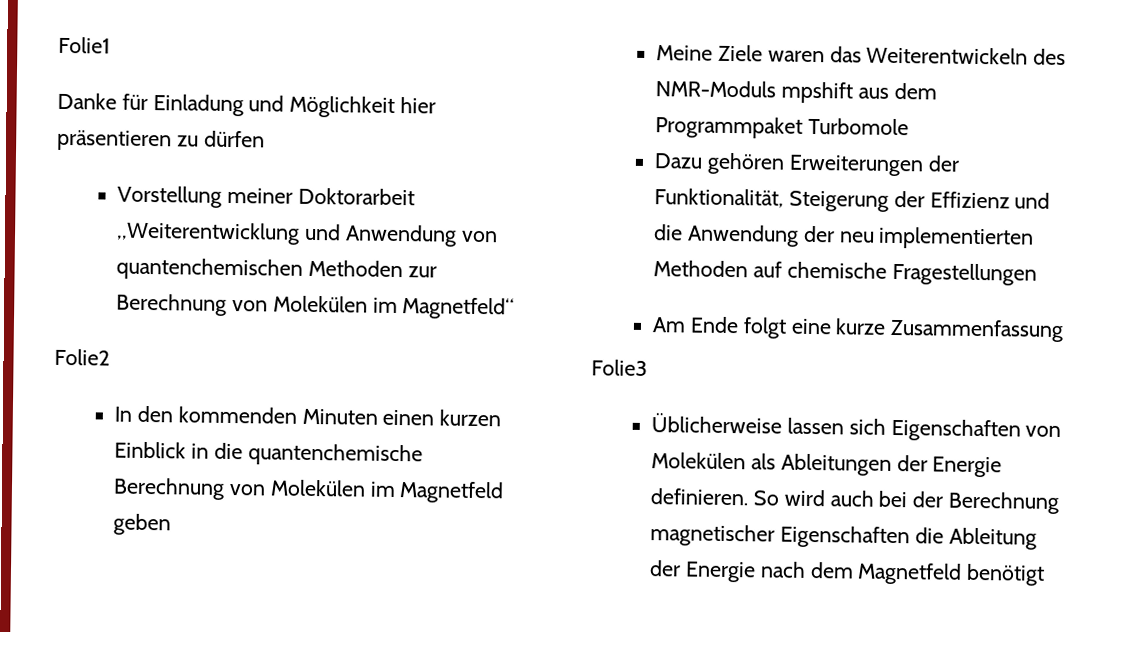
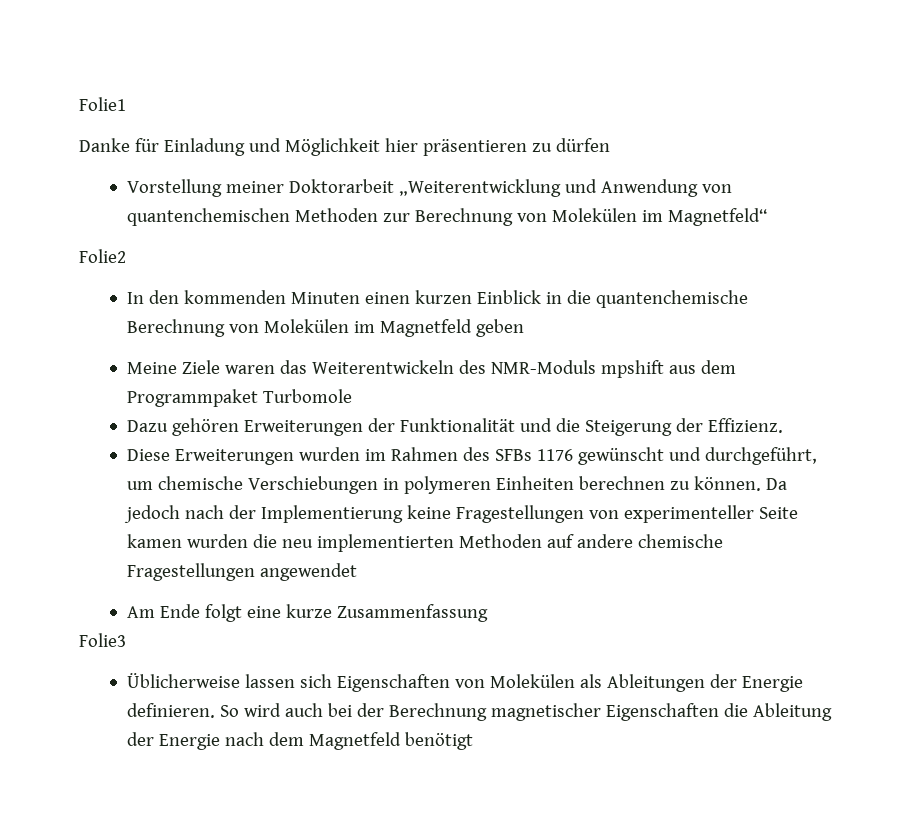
[654,188,1051,212] [654,224,835,247] Funktionalität, Steigerung der Effizienz und die Anwendung der -> [399,418,783,436] [126,447,817,465] [126,476,787,494] [123,505,798,523] [126,534,277,548] Funktionalität und die Steigerung der Effizienz. // Diese Erweiterungen wurden im Rahmen des SFBs 1176 gewünscht und durchgeführt, um chemische Verschiebungen in polymeren Einheiten berechnen zu können. Da jedoch nach der Implementierung keine Fragestellungen von experimenteller Seite kamen wurden die
(782, 269) none -> [576,534,633,548] andere
(1037, 274) none -> [259,563,357,581] angewendet

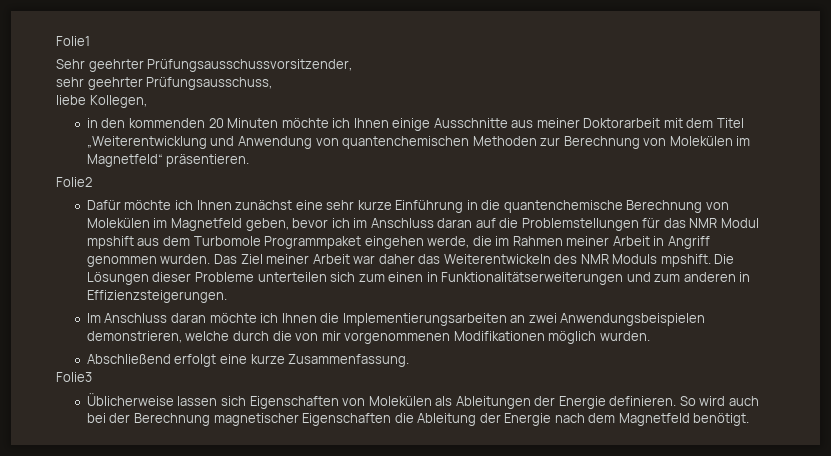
[79,138,610,156] [126,179,394,197] Danke für Einladung und Möglichkeit hier präsentieren zu dürfen // Vorstellung meiner Doktorarbeit -> [56,59,353,72] [56,77,273,90] [56,95,147,108] [86,118,744,131] Sehr geehrter Prüfungsausschussvorsitzender, // sehr geehrter Prüfungsausschuss, // liebe Kollegen, // in den kommenden 20 Minuten möchte ich Ihnen einige Ausschnitte aus meiner Doktorarbeit mit dem Titel
(768, 217) none -> [166,154,250,167] präsentieren.
[126,290,541,304] In den kommenden Minuten einen kurzen Einblick -> [86,200,464,213] Dafür möchte ich Ihnen zunächst eine sehr kurze Einführung
[475,319,524,337] [126,360,736,378] [126,389,352,407] [126,418,783,436] [126,447,817,465] [126,476,787,494] [123,505,798,523] [126,534,723,552] [126,563,357,581] [126,604,242,622] geben // Meine Ziele waren das Weiterentwickeln des NMR-Moduls mpshift aus dem Programmpaket Turbomole // Dazu gehören Erweiterungen der Funktionalität und die Steigerung der Effizienz. // Diese Erweiterungen wurden im Rahmen des SFBs 1176 gewünscht und durchgeführt, um chemische Verschiebungen in polymeren Einheiten berechnen zu können. Da jedoch nach der Implementierung keine Fragestellungen von experimenteller Seite kamen wurden die neu implementierten Methoden auf andere chemische Fragestellungen angewendet // Am Ende folgt -> [245,218,759,231] [86,236,710,249] [86,254,735,267] [86,272,751,285] [86,290,227,303] [86,313,706,326] [86,331,650,344] [86,354,217,367] geben, bevor ich im Anschluss daran auf die Problemstellungen für das NMR Modul mpshift aus dem Turbomole Programmpaket eingehen werde, die im Rahmen meiner Arbeit in Angriff genommen wurden. Das Ziel meiner Arbeit war daher das Weiterentwickeln des NMR Moduls mpshift. Die Lösungen dieser Probleme unterteilen sich zum einen in Funktionalitätserweiterungen und zum anderen in Effizienzsteigerungen. // Im Anschluss daran möchte ich Ihnen die Implementierungsarbeiten an zwei Anwendungsbeispielen demonstrieren, welche durch die von mir vorgenommenen Modifikationen möglich wurden. // Abschließend erfolgt
[336,604,488,622] Zusammenfassung -> [288,354,410,367] Zusammenfassung.
[404,732,473,750] benötigt -> [693,413,750,426] benötigt.

